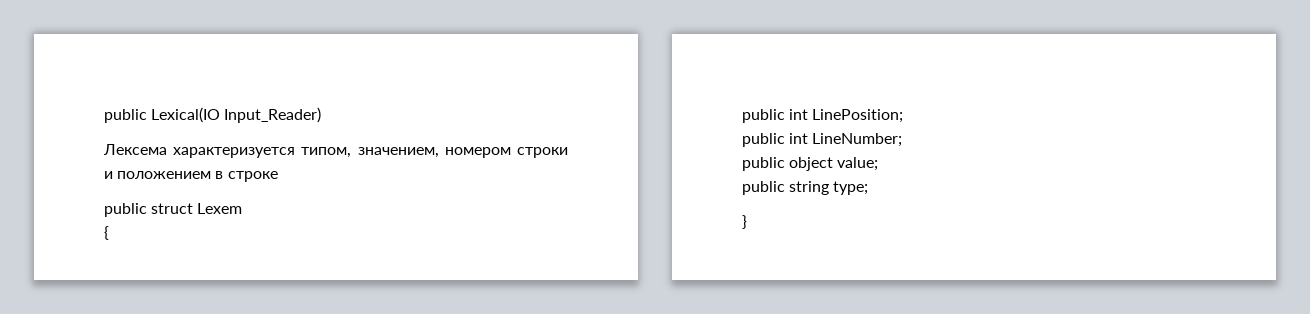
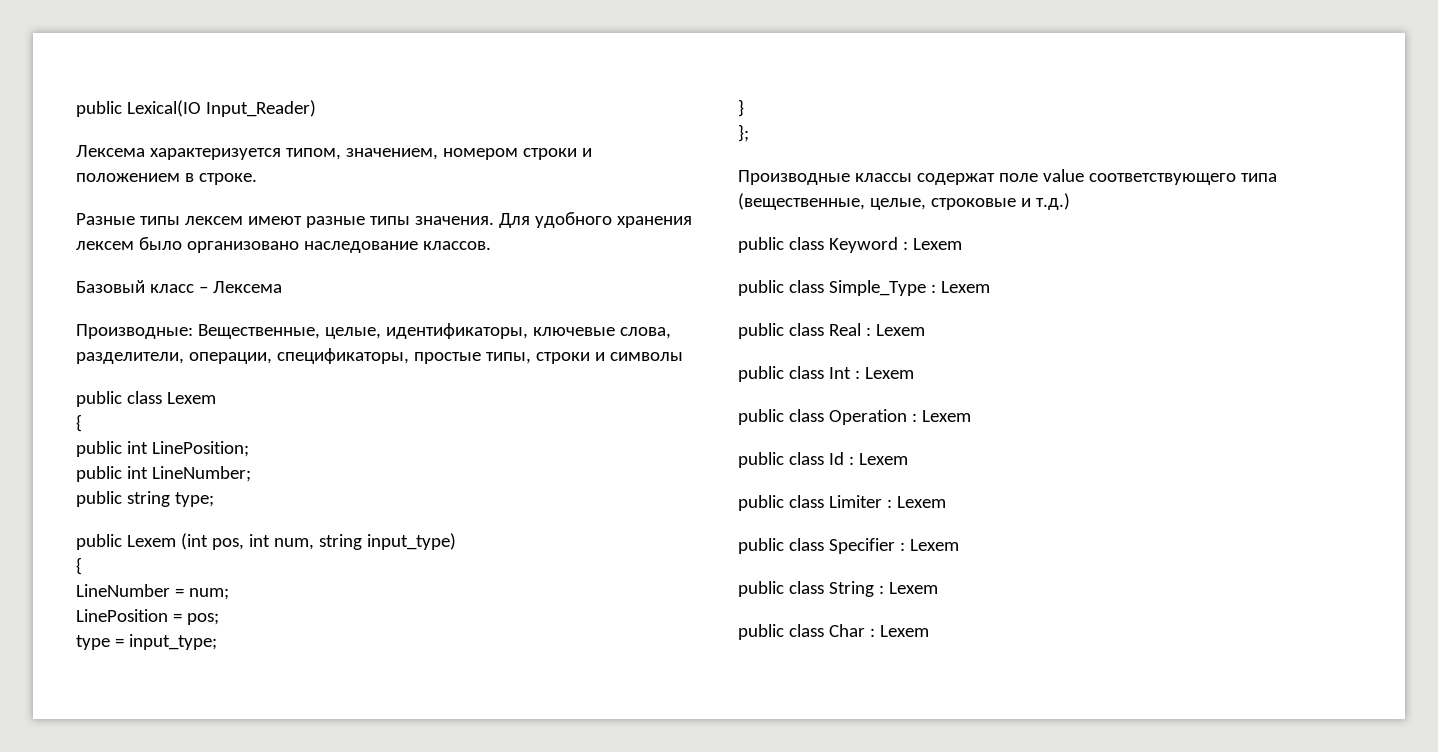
[227,171,278,182] [104,203,194,217] строке // public struct -> [198,173,257,185] [76,212,692,228] [76,237,491,253] [76,280,282,293] [76,323,671,339] [76,348,683,364] [76,391,162,407] строке. // Разные типы лексем имеют разные типы значения. Для удобного хранения лексем было организовано наследование классов. // Базовый класс – Лексема // Производные: Вещественные, целые, идентификаторы, ключевые слова, разделители, операции, спецификаторы, простые типы, строки и символы // public class
[742,157,879,171] // public object value; -> (251, 474) none
[742,215,747,229] } -> [76,533,456,550] [76,557,82,575] [76,584,229,600] [76,609,219,625] [76,634,217,650] [738,99,744,117] [738,124,749,142] [738,169,1277,185] [738,193,1070,210] [738,237,962,253] [738,280,990,296] [738,323,925,339] [738,366,914,382] [738,409,971,425] [738,452,908,468] [738,495,946,511] [738,538,959,554] [738,581,938,597] [738,624,929,640] public Lexem (int pos, int num, string input_type) // { // LineNumber = num; // LinePosition = pos; // type = input_type; // } // }; // Производные классы содержат поле value соответствующего типа (вещественные, целые, строковые и т.д.) // public class Keyword : Lexem // public class Simple_Type : Lexem // public class Real : Lexem // public class Int : Lexem // public class Operation : Lexem // public class Id : Lexem // public class Limiter : Lexem // public class Specifier : Lexem // public class String : Lexem // public class Char : Lexem

